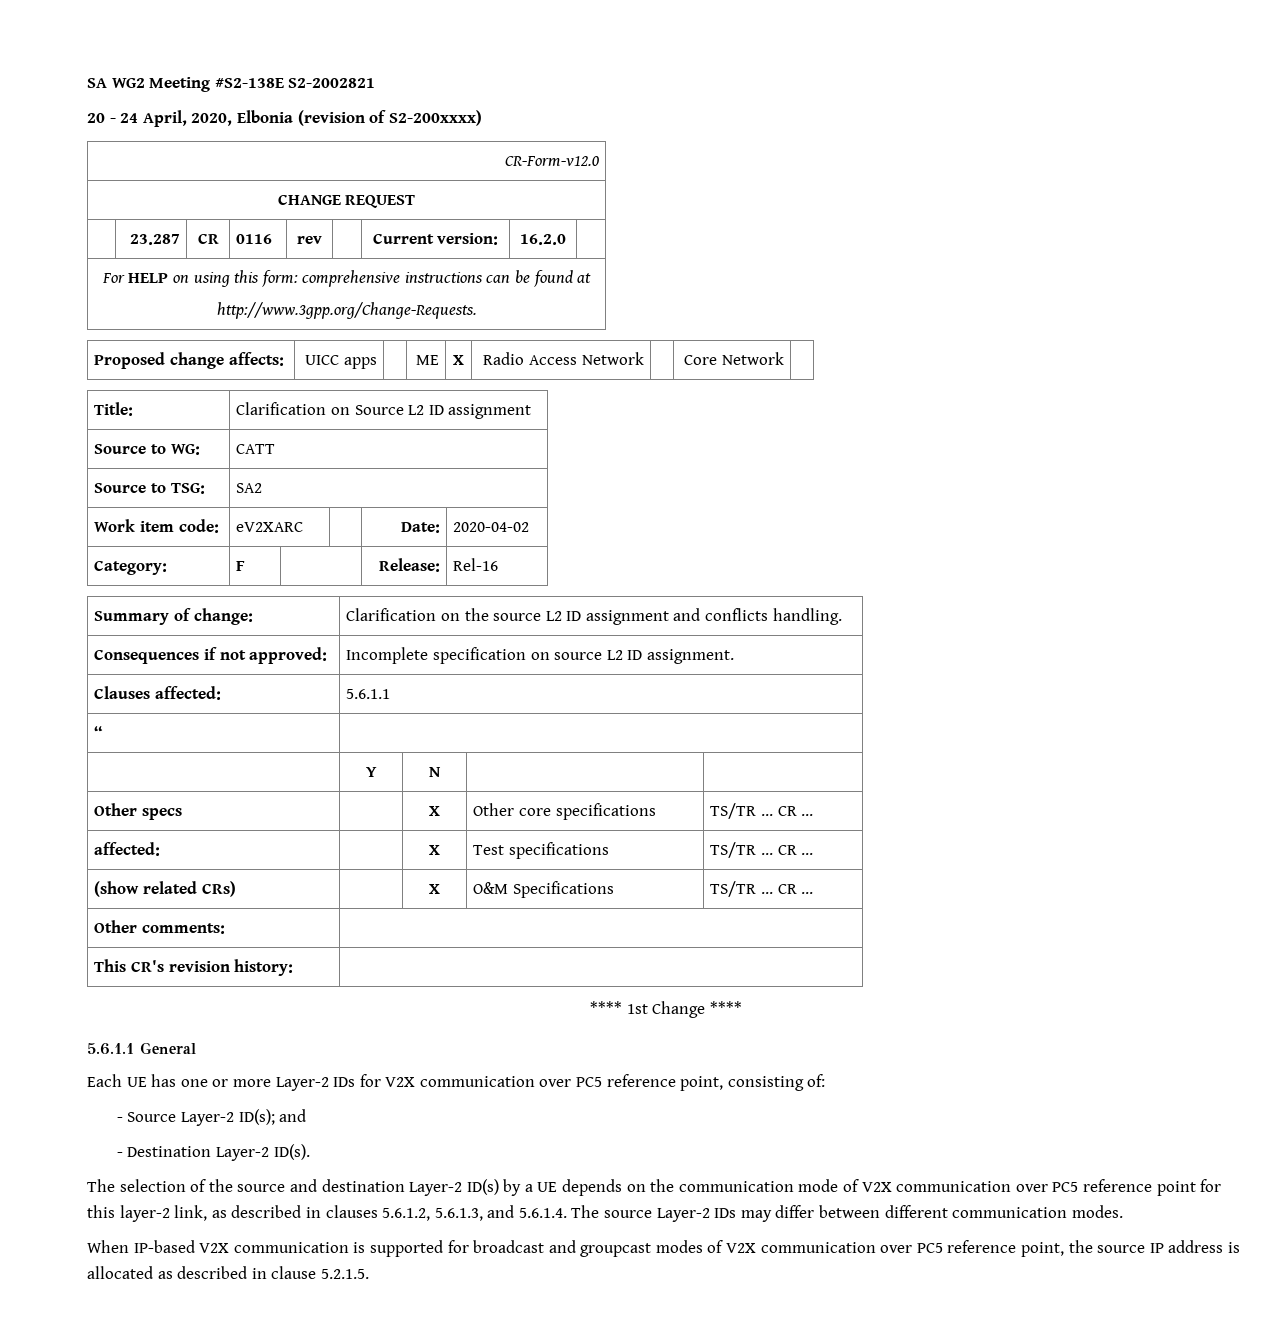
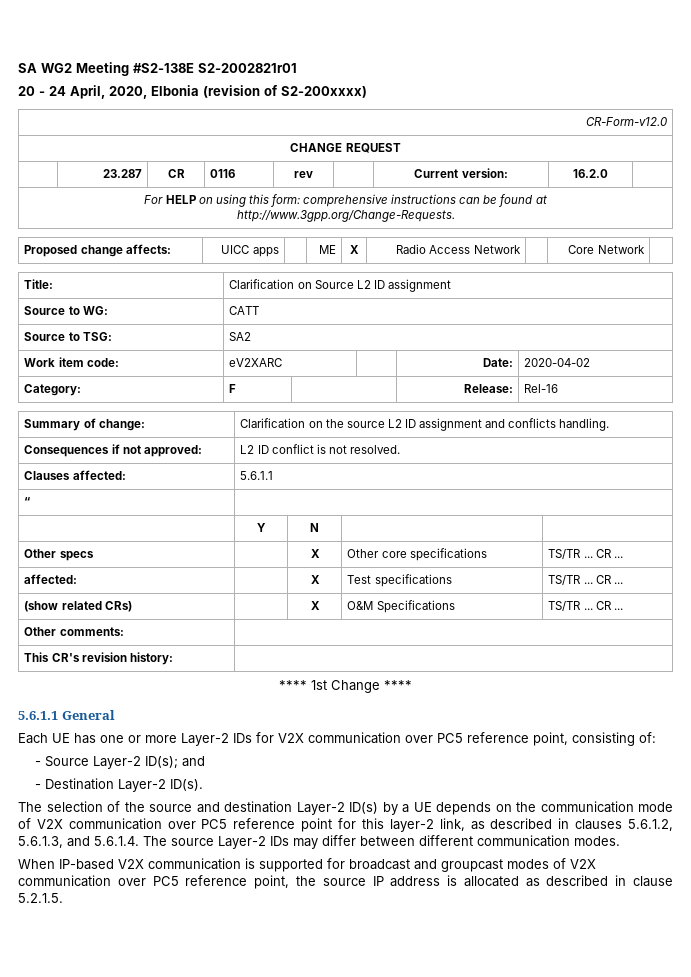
[288,78,376,88] S2-2002821 -> [198,63,297,73] S2-2002821r01
[346,647,734,664] Incomplete specification on source L2 ID assignment. -> [240,444,400,454] L2 ID conflict is not resolved.

